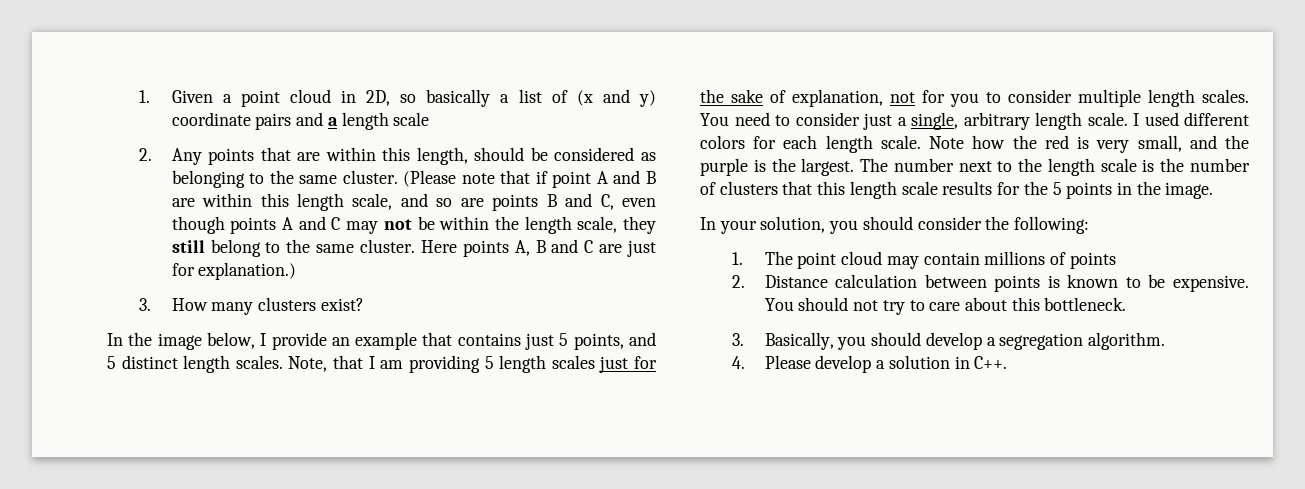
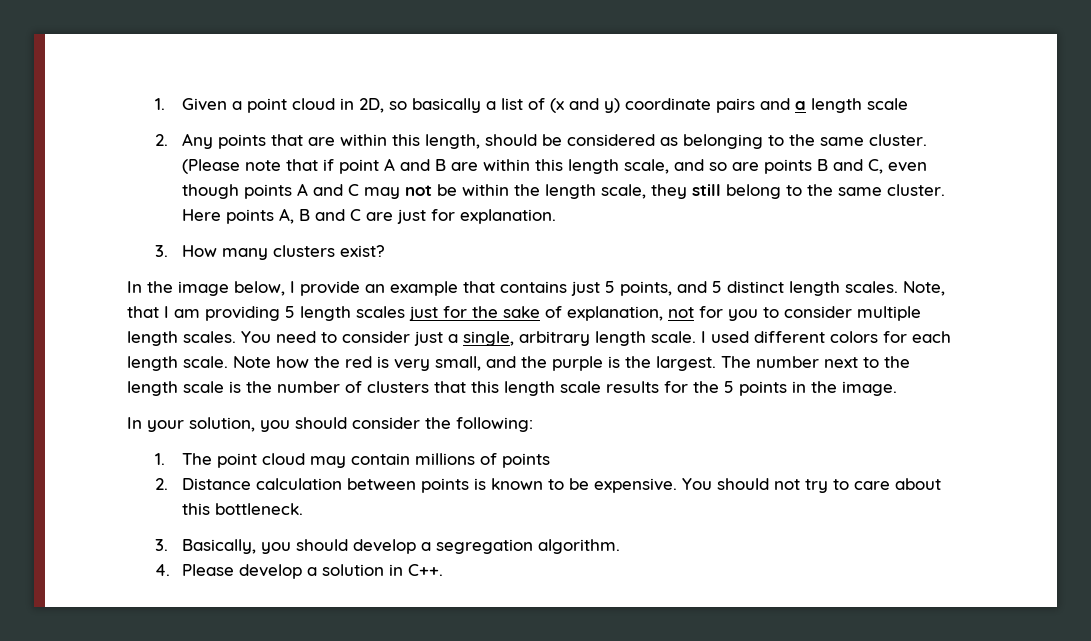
[198,262,297,280] explanation.) -> [460,209,557,224] explanation.

